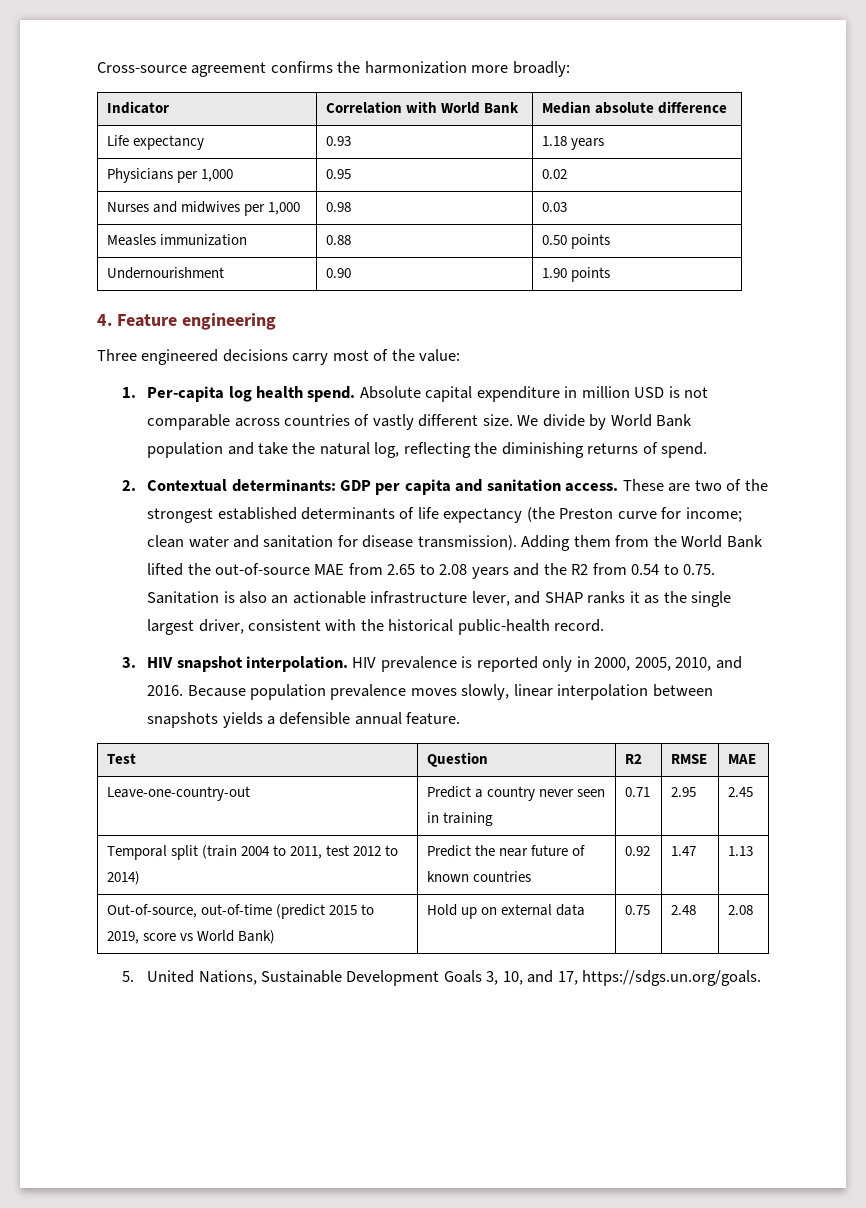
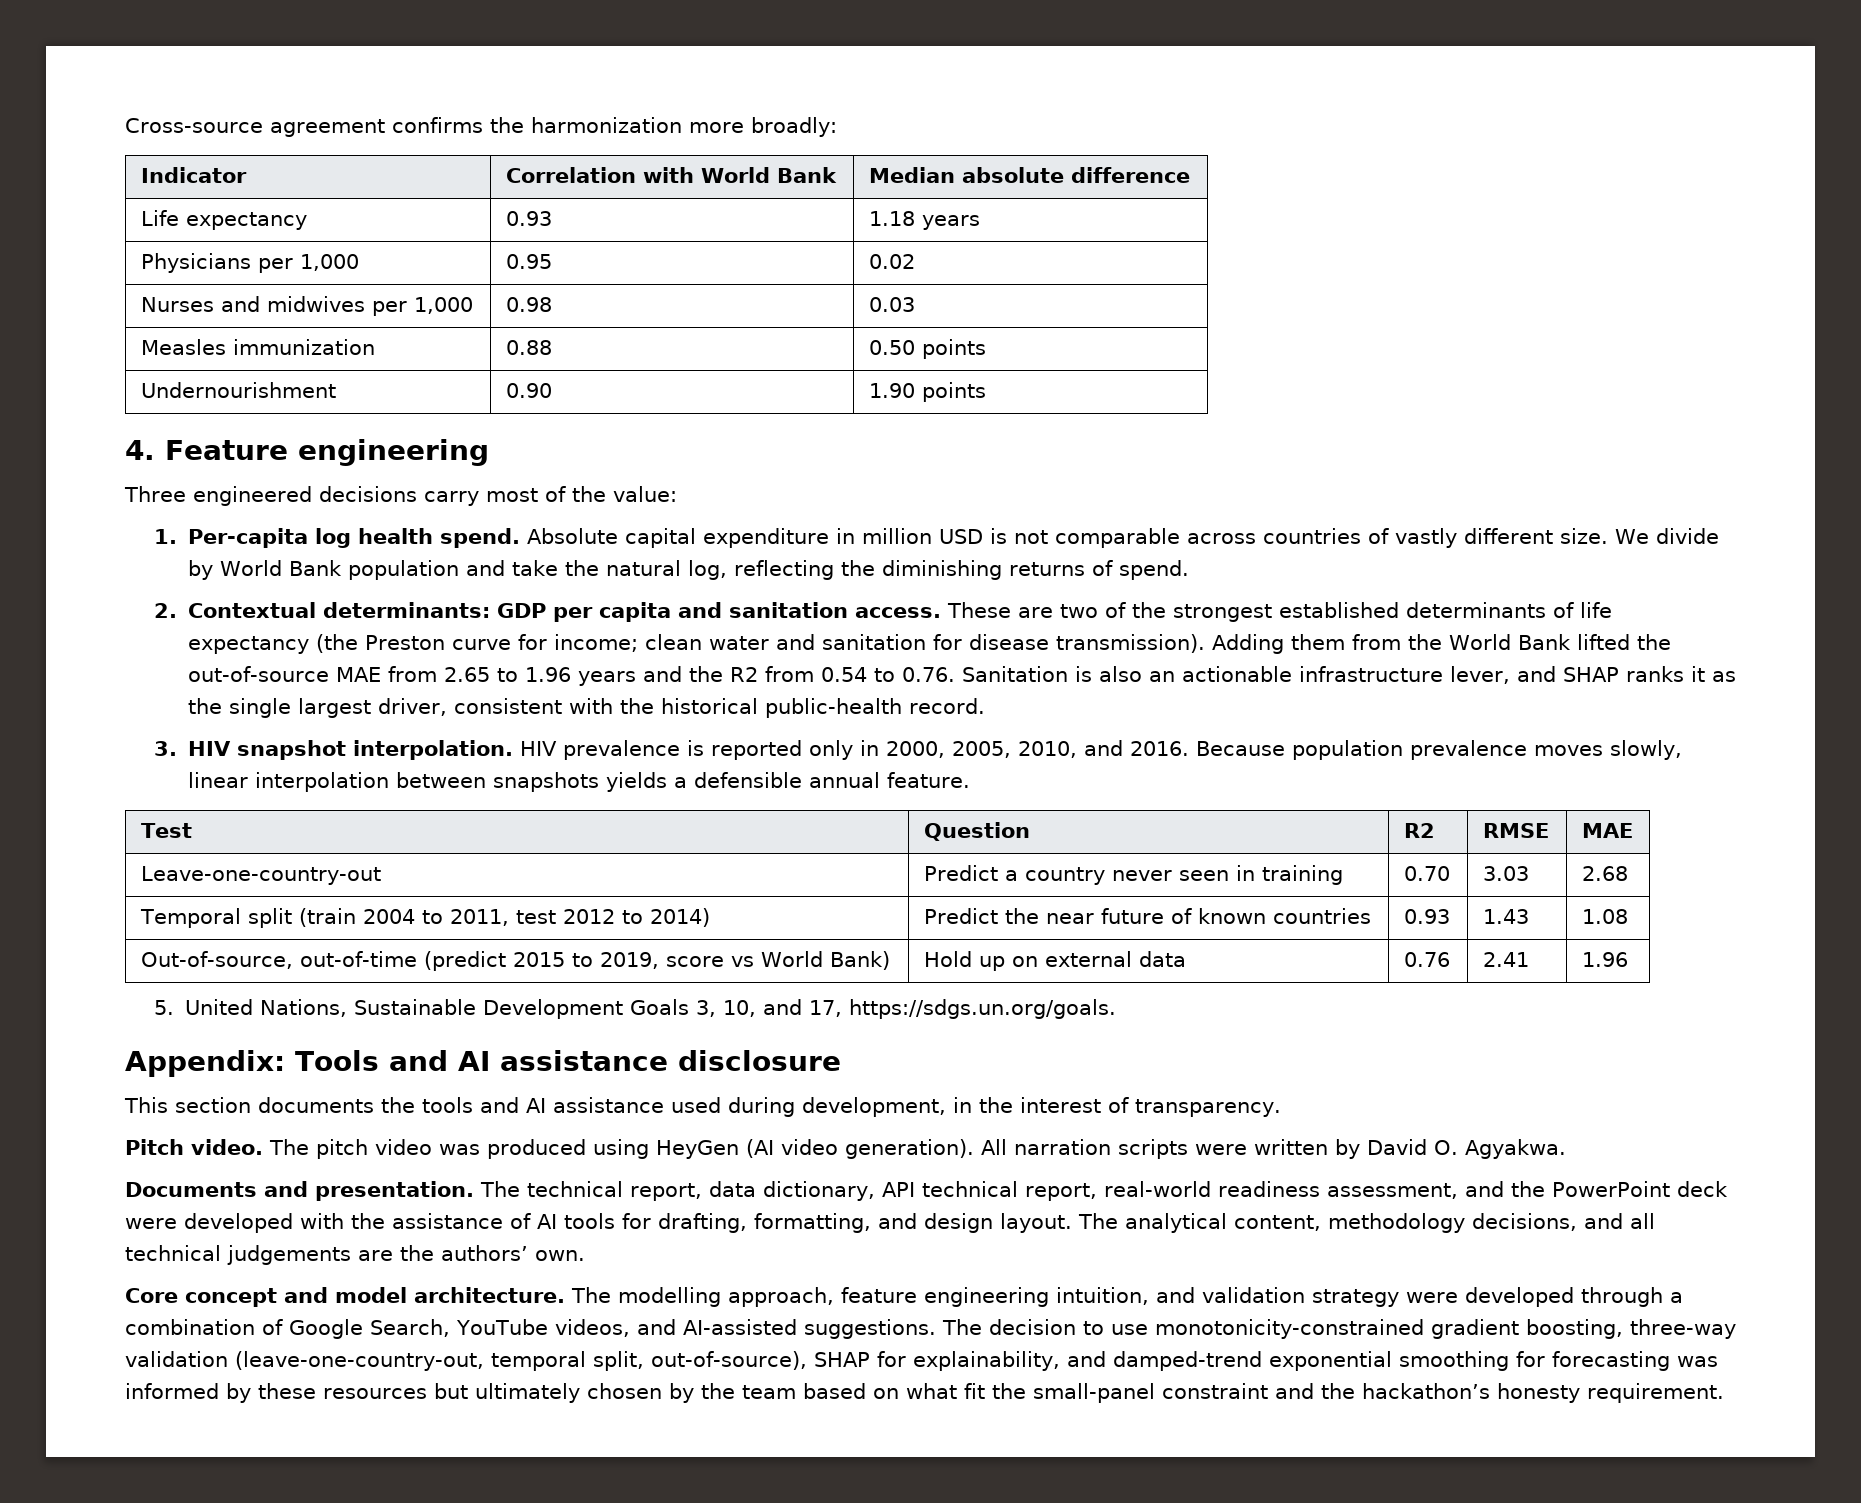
[439,564,468,575] 2.08 -> [524,667,571,682] 1.96
[682,564,715,575] 0.75. -> [901,667,955,682] 0.76.
[625,787,651,797] [671,787,697,797] [728,787,754,797] 0.71 | 2.95 | 2.45 -> [1403,866,1450,881] [1482,866,1529,881] [1581,866,1628,881] 0.70 | 3.03 | 2.68
[625,846,651,856] [671,846,697,856] [728,846,754,856] 0.92 | 1.47 | 1.13 -> [1403,909,1450,924] [1482,909,1529,924] [1581,909,1628,924] 0.93 | 1.43 | 1.08
[625,905,651,915] [671,905,697,915] [728,905,754,915] 0.75 | 2.48 | 2.08 -> [1403,952,1450,967] [1482,952,1529,967] [1581,952,1628,967] 0.76 | 2.41 | 1.96
(762, 978) none -> [125,1050,841,1077] [124,1097,1281,1117] [125,1139,1566,1159] [125,1181,1728,1201] [125,1213,1655,1233] [125,1245,585,1265] [125,1287,1683,1307] [125,1319,1736,1339] [125,1351,1718,1371] [125,1383,1724,1403] // Appendix: Tools and AI assistance disclosure // This section documents the tools and AI assistance used during development, in the interest of transparency. // Pitch video. The pitch video was produced using HeyGen (AI video generation). All narration scripts were written by David O. Agyakwa. // Documents and presentation. The technical report, data dictionary, API technical report, real-world readiness assessment, and the PowerPoint deck were developed with the assistance of AI tools for drafting, formatting, and design layout. The analytical content, methodology decisions, and all technical judgements are the authors’ own. // Core concept and model architecture. The modelling approach, feature engineering intuition, and validation strategy were developed through a combination of Google Search, YouTube videos, and AI-assisted suggestions. The decision to use monotonicity-constrained gradient boosting, three-way validation (leave-one-country-out, temporal split, out-of-source), SHAP for explainability, and damped-trend exponential smoothing for forecasting was informed by these resources but ultimately chosen by the team based on what fit the small-panel constraint and the hackathon’s honesty requirement.

